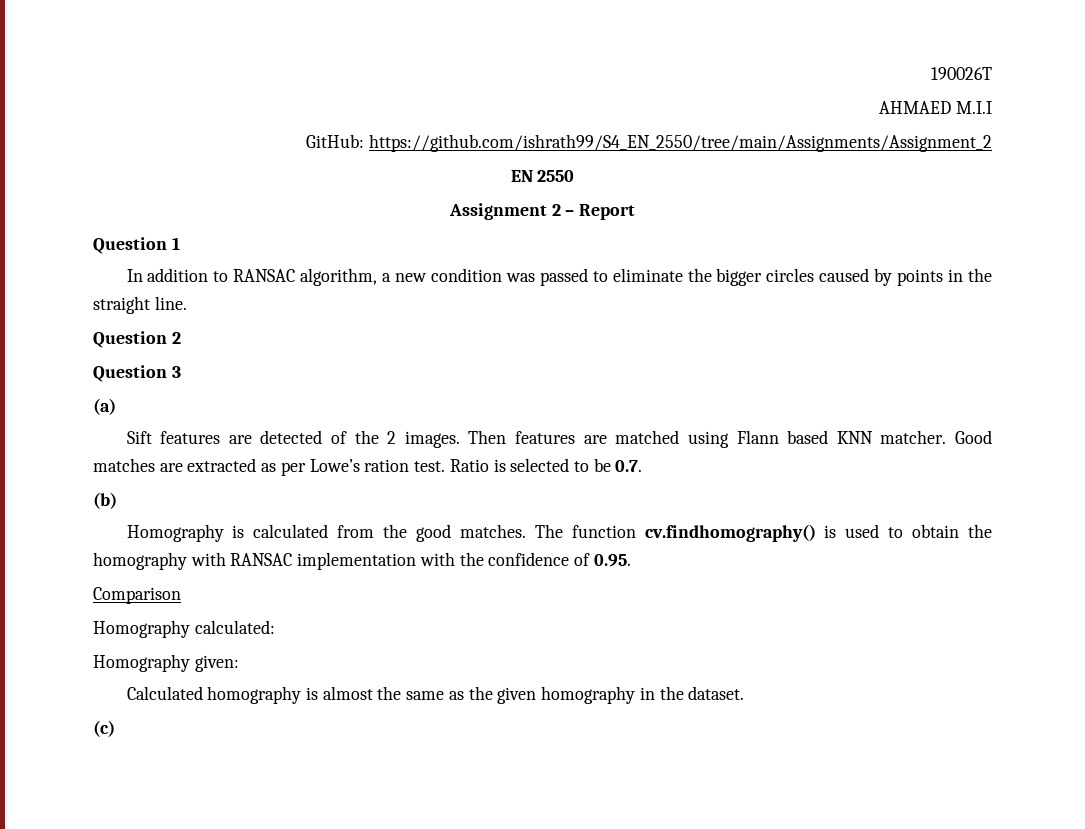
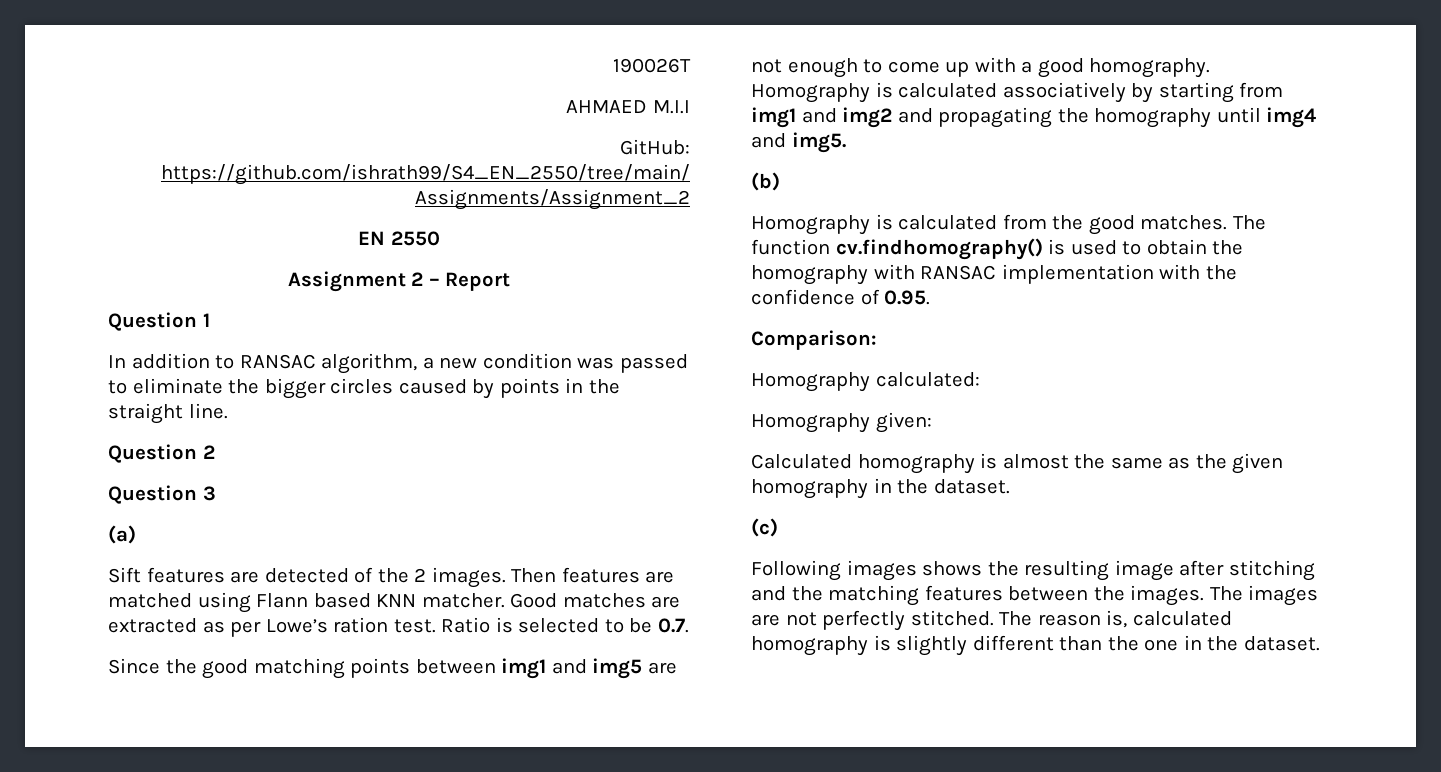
(643, 466) none -> [108,658,677,679] [751,57,1211,78] [751,82,1284,103] [751,107,1317,128] [751,132,846,153] // Since the good matching points between img1 and img5 are not enough to come up with a good homography. Homography is calculated associatively by starting from img1 and img2 and propagating the homography until img4 and img5.
[93,587,181,604] Comparison -> [751,330,877,350] Comparison:
(115, 728) none -> [751,560,1315,581] [751,585,1319,606] [751,610,1232,631] [751,635,1320,656] // Following images shows the resulting image after stitching and the matching features between the images. The images are not perfectly stitched. The reason is, calculated homography is slightly different than the one in the dataset.

